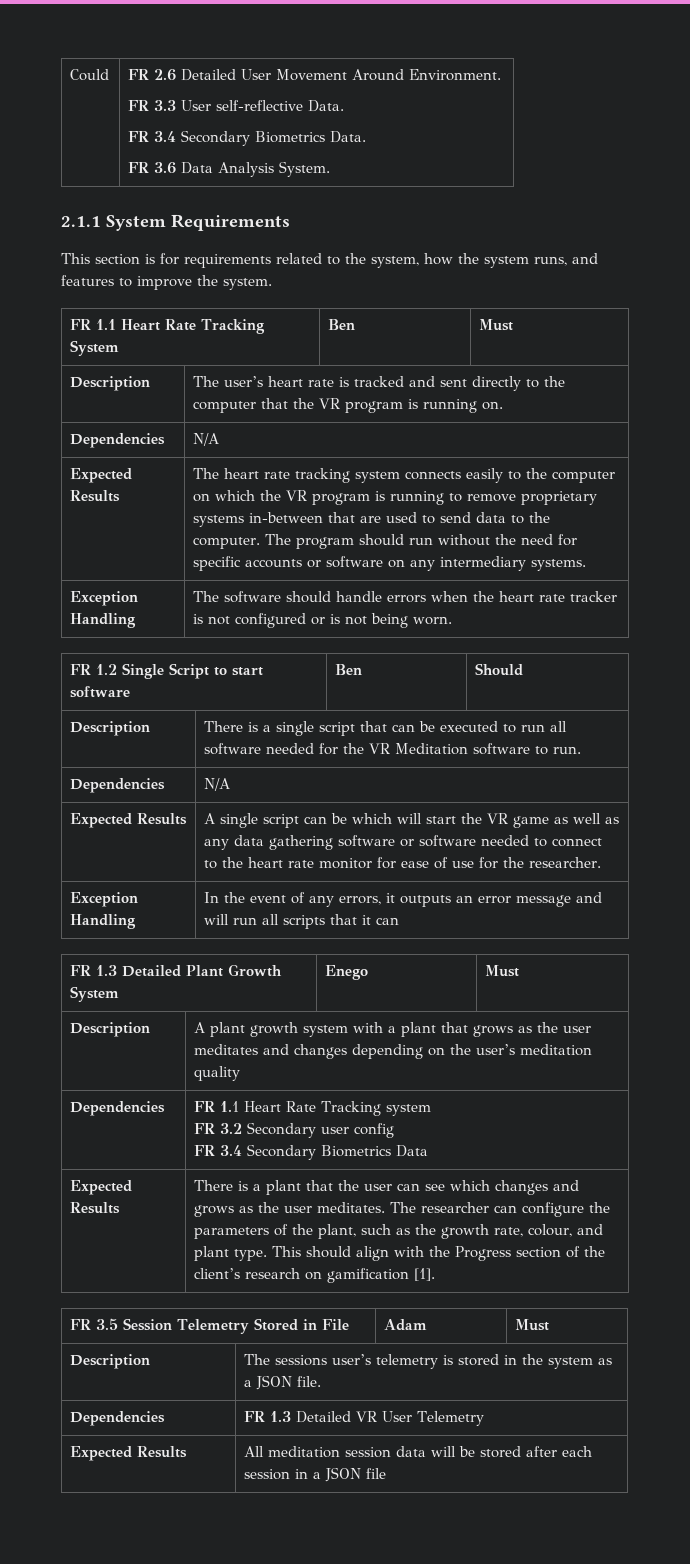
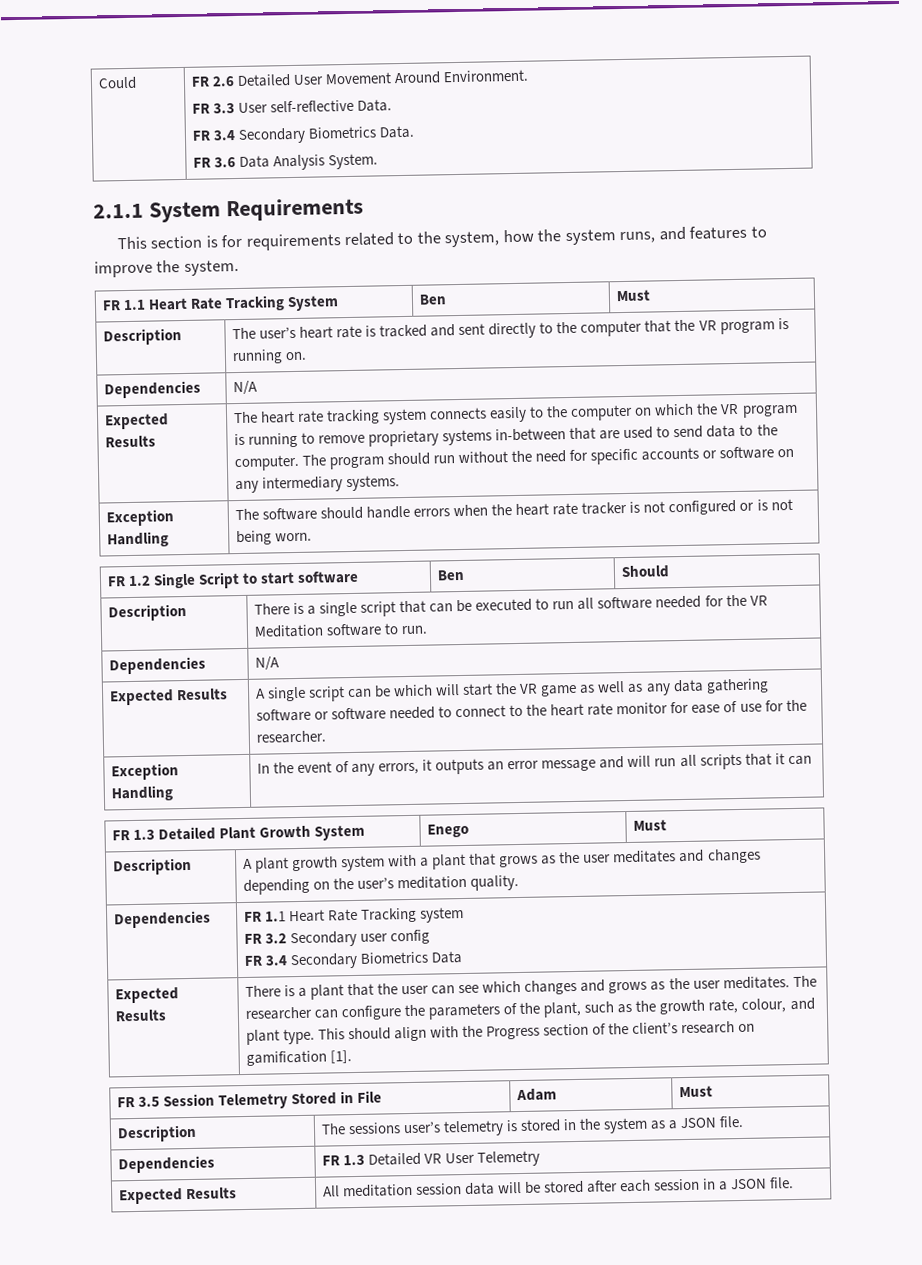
[194,1066,241,1081] quality -> [470,874,520,891] quality.
[366,1468,387,1479] file -> [769,1177,795,1189] file.

